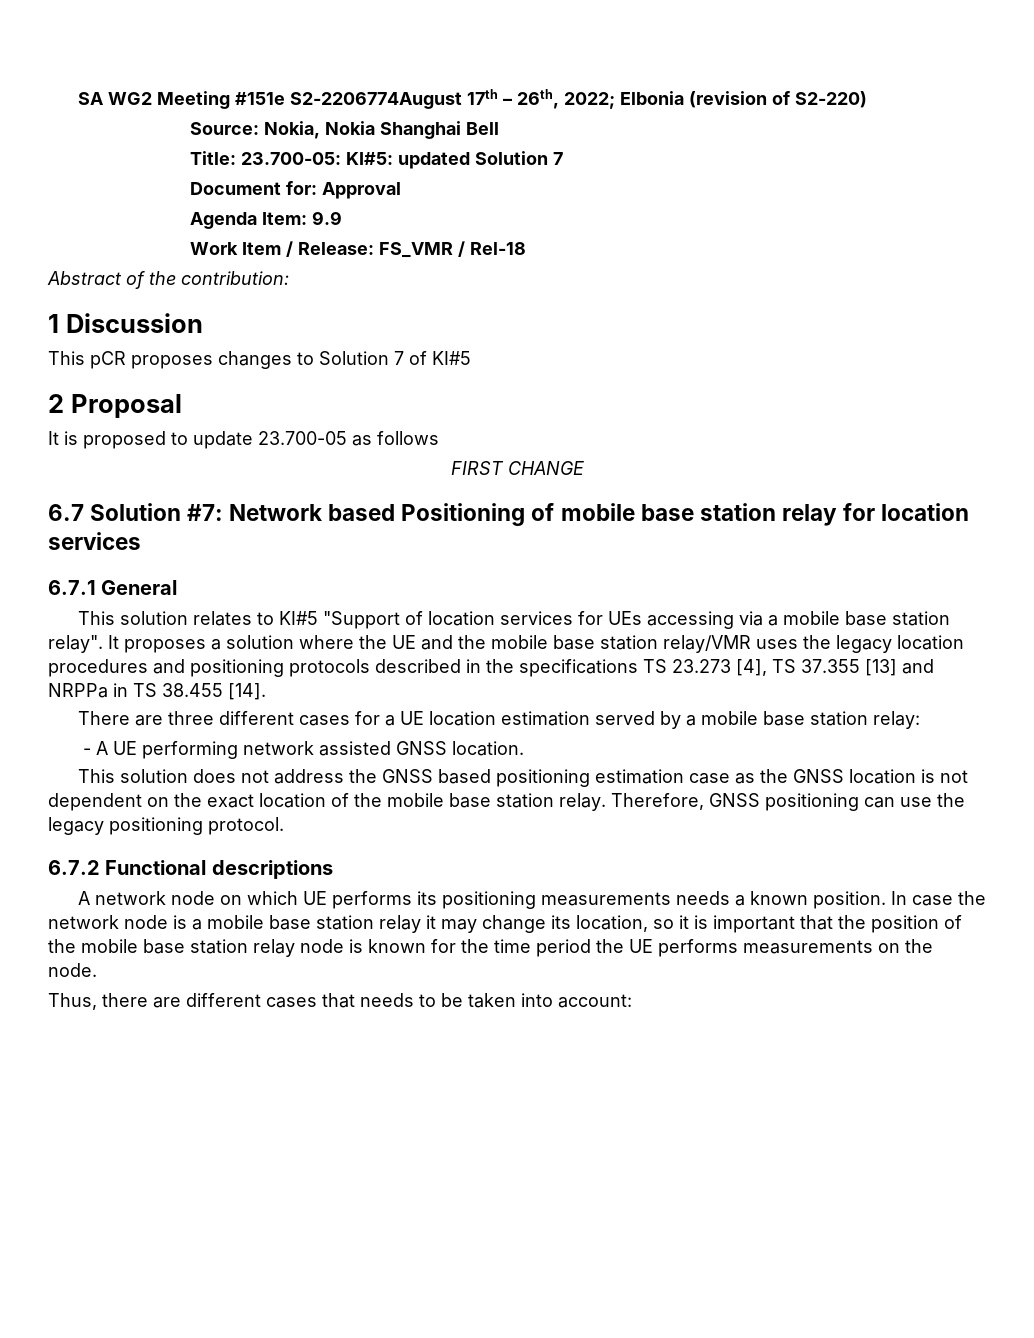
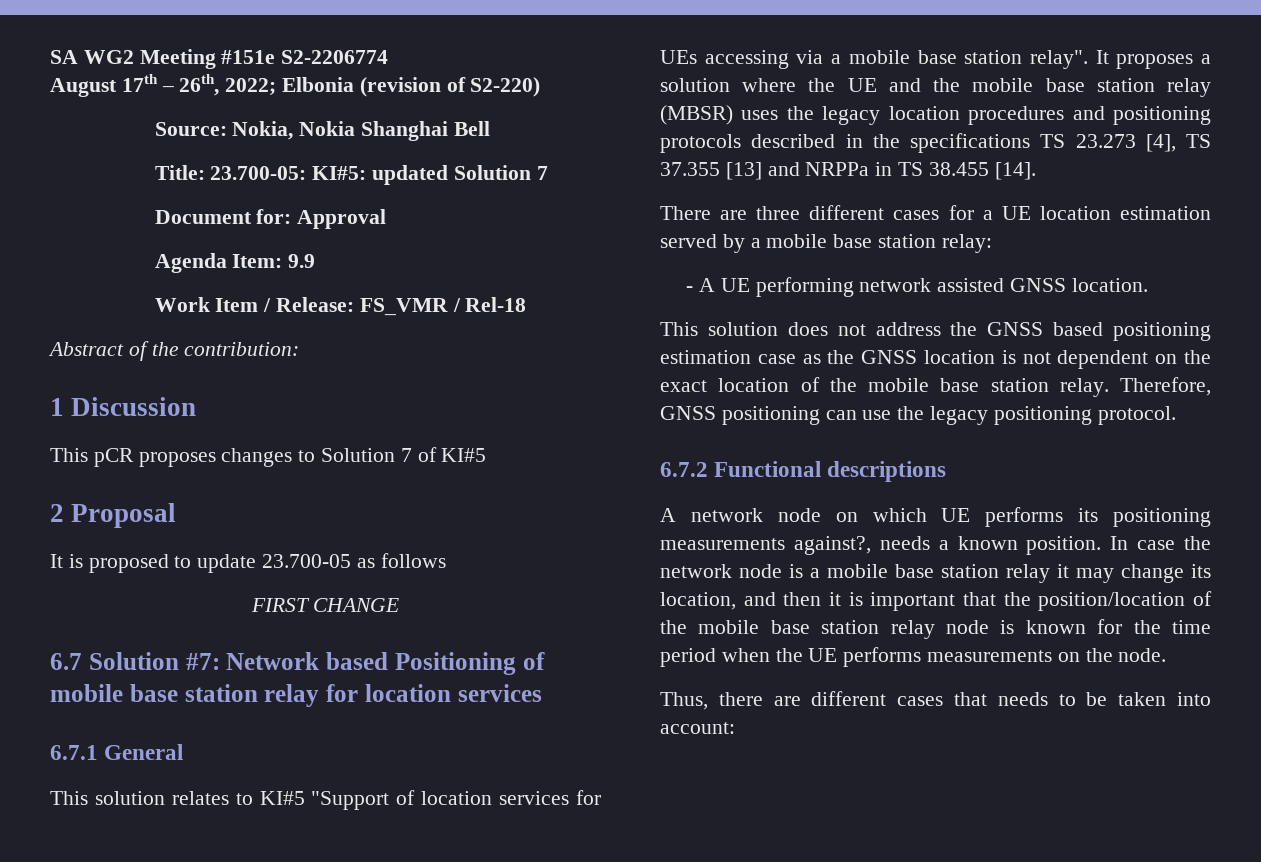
[289,92,462,109] S2-2206774August -> [281,50,389,64] [50,78,117,97] S2-2206774 // August
[663,635,751,653] relay/VMR -> [1167,78,1211,97] [660,105,733,125] relay (MBSR)
(671, 899) none -> [793,536,871,555] against?,
[653,919,674,929] so -> [743,592,822,606] and then
[871,915,939,933] position -> [1038,592,1186,611] position/location
(591, 948) none -> [721,648,770,662] when

